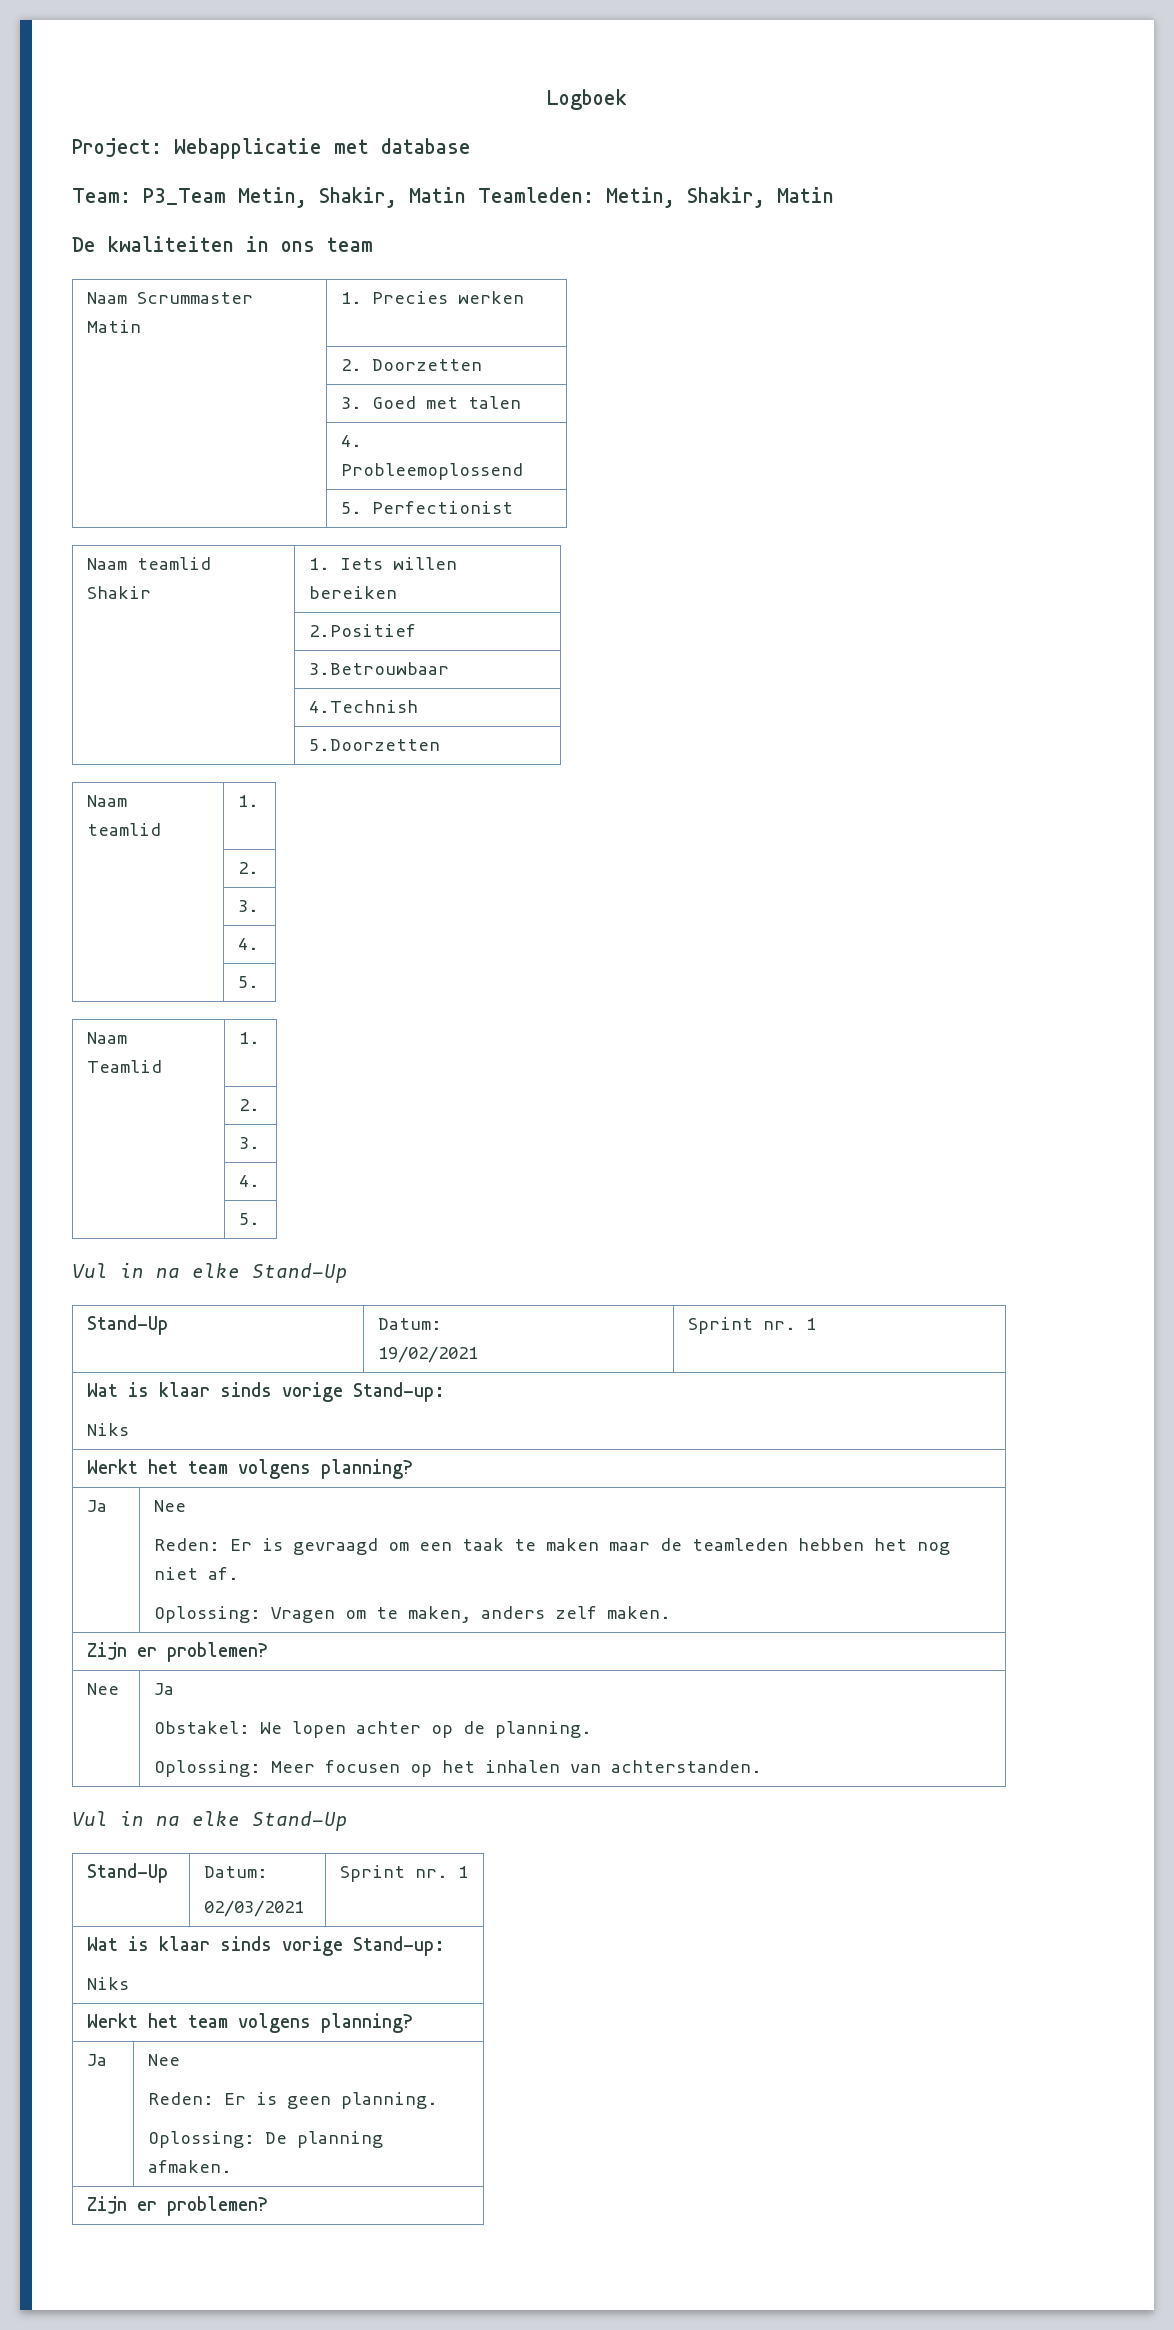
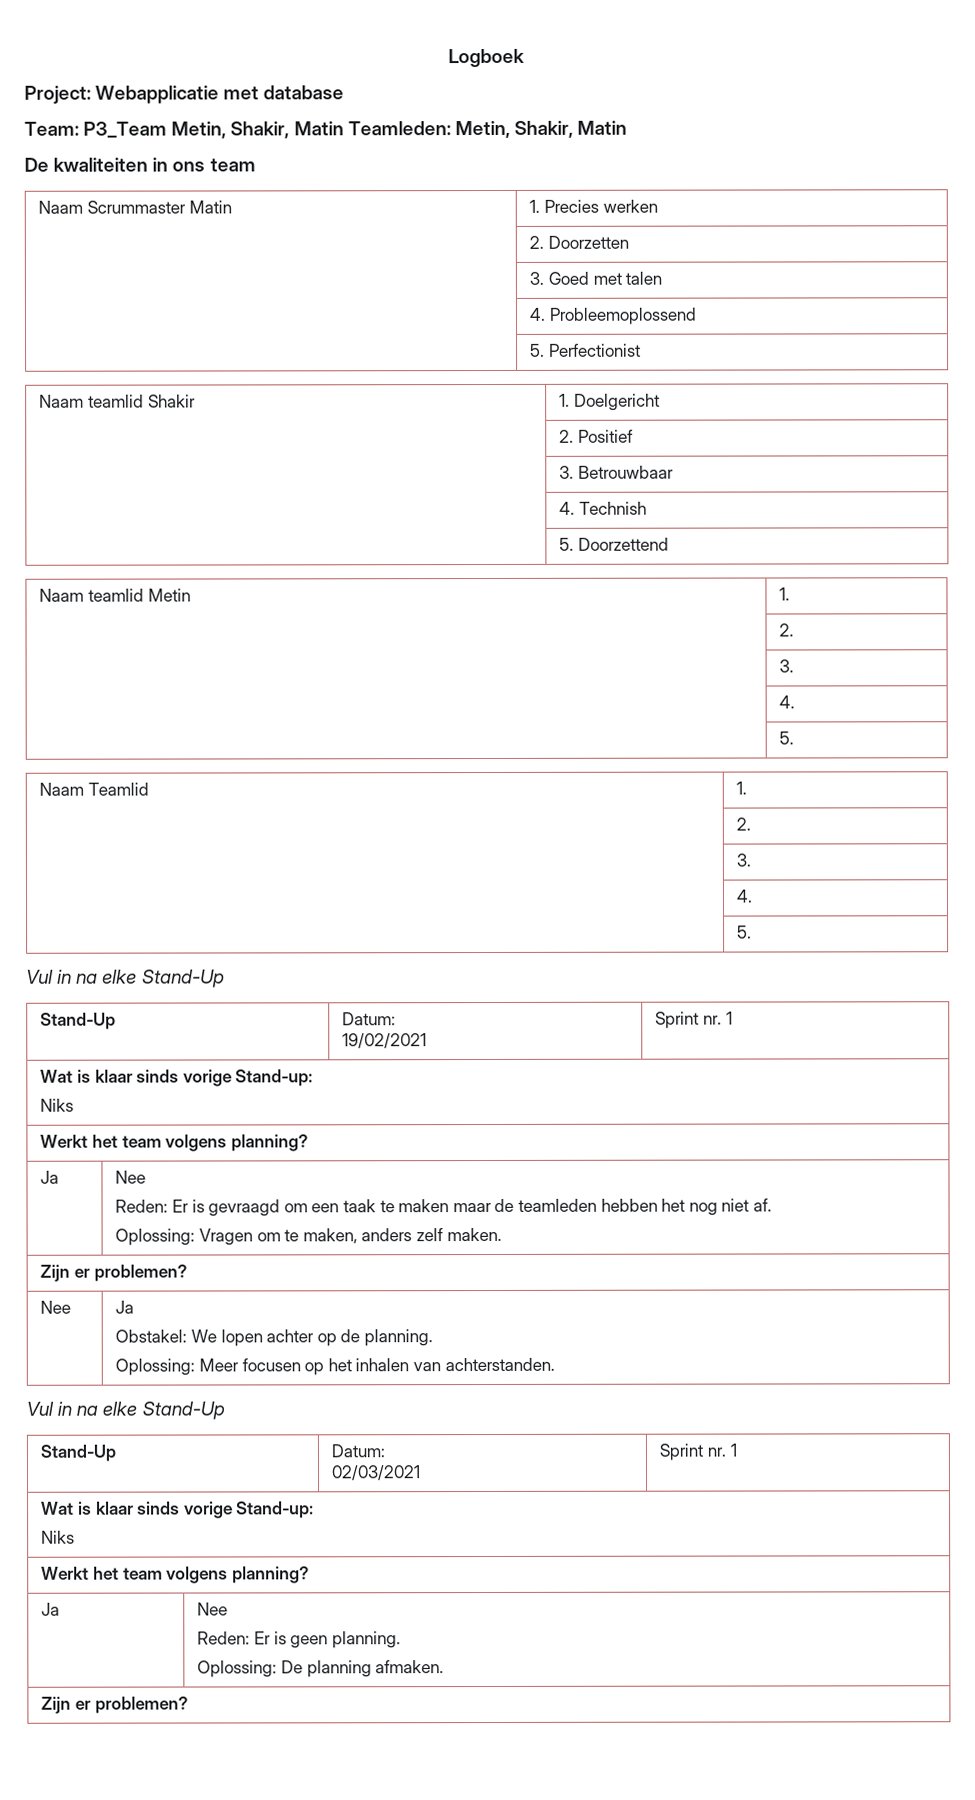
[340,557,458,570] [309,586,398,599] [309,624,417,637] [309,662,450,675] [309,700,419,713] [309,739,441,751] [87,795,128,807] [87,823,162,836] Iets willen bereiken // | 2.Positief // | 3.Betrouwbaar // | 4.Technish // | 5.Doorzetten // Naam teamlid -> [574,393,661,411] [559,429,634,443] [559,465,675,479] [559,501,648,515] [559,537,670,551] [39,588,191,602] Doelgericht // | 2. Positief // | 3. Betrouwbaar // | 4. Technish // | 5. Doorzettend // Naam teamlid Metin

